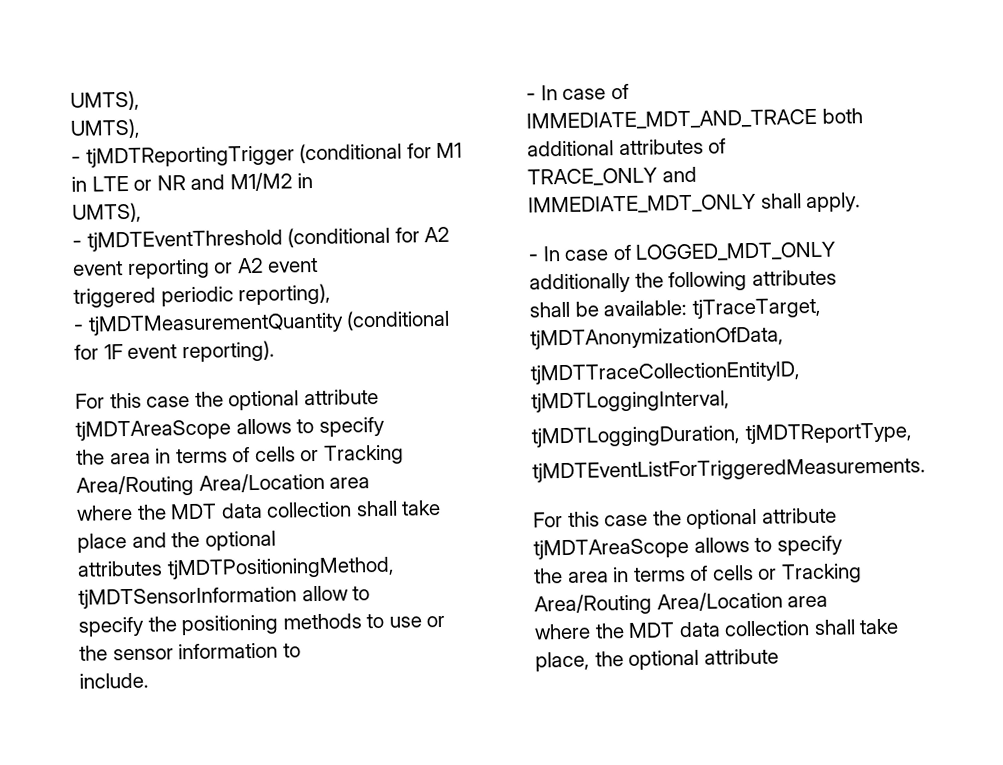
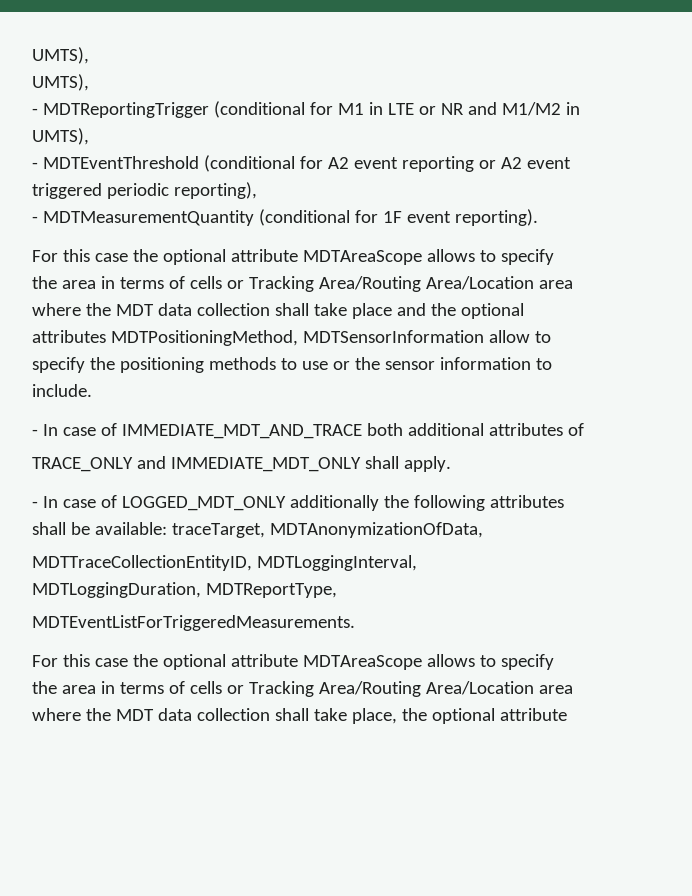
[85,145,295,168] tjMDTReportingTrigger -> [42,102,209,118] MDTReportingTrigger
[86,229,283,252] tjMDTEventThreshold -> [42,156,199,169] MDTEventThreshold
[87,312,344,336] tjMDTMeasurementQuantity -> [42,210,254,226] MDTMeasurementQuantity
[75,419,231,441] tjMDTAreaScope -> [302,250,422,265] MDTAreaScope
[166,556,395,580] [78,586,297,609] tjMDTPositioningMethod, tjMDTSensorInformation -> [110,330,484,346] MDTPositioningMethod, MDTSensorInformation
[691,297,821,319] [530,326,784,350] [530,361,801,385] [531,390,730,413] [531,422,912,448] [532,457,926,483] [533,507,837,530] [533,538,689,560] tjTraceTarget, tjMDTAnonymizationOfData, // tjMDTTraceCollectionEntityID, tjMDTLoggingInterval, // tjMDTLoggingDuration, tjMDTReportType, // tjMDTEventListForTriggeredMeasurements. // For this case the optional attribute tjMDTAreaScope -> [171,522,483,538] [32,555,417,571] [32,582,337,598] [32,615,355,631] [32,654,422,670] traceTarget, MDTAnonymizationOfData, // MDTTraceCollectionEntityID, MDTLoggingInterval, // MDTLoggingDuration, MDTReportType, // MDTEventListForTriggeredMeasurements. // For this case the optional attribute MDTAreaScope

